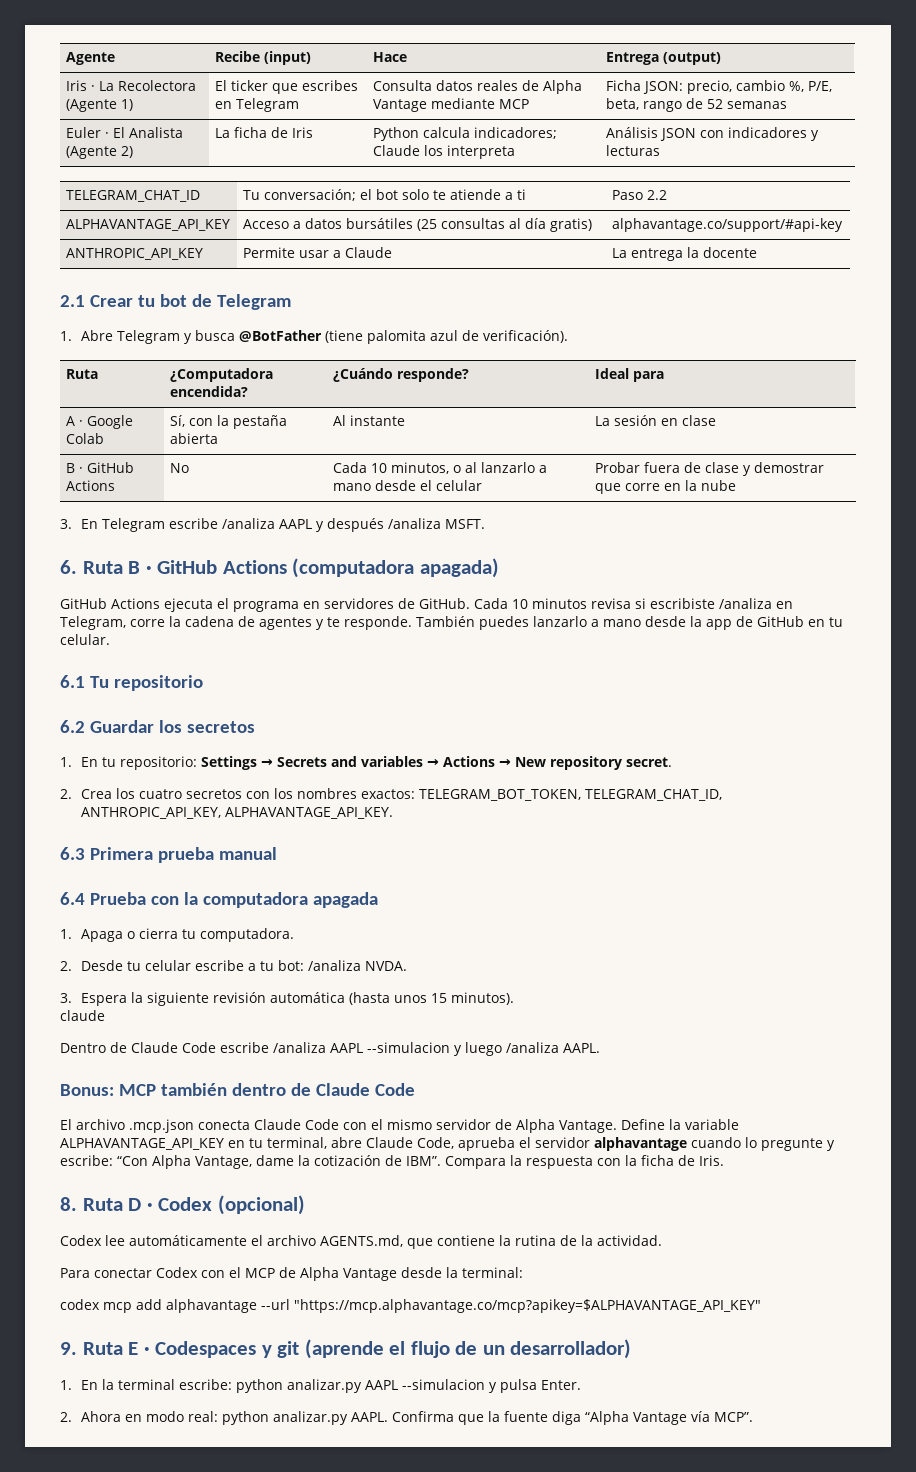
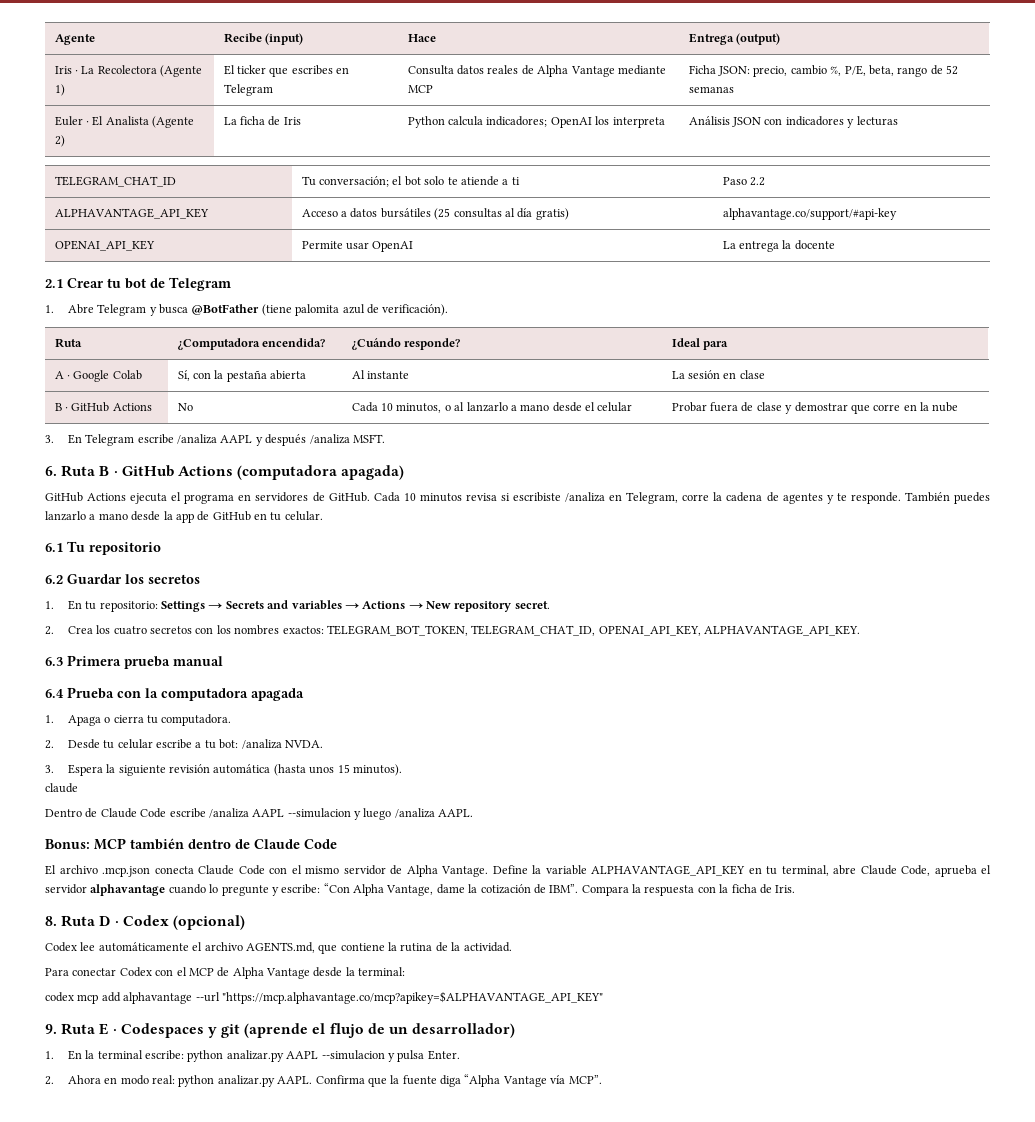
[373,145,421,156] Claude -> [550,117,592,128] OpenAI
[66,248,204,260] ANTHROPIC_API_KEY -> [54,240,155,251] OPENAI_API_KEY
[333,247,393,258] a Claude -> [372,241,414,252] OpenAI
[80,807,221,819] ANTHROPIC_API_KEY, -> [598,625,701,636] OPENAI_API_KEY,

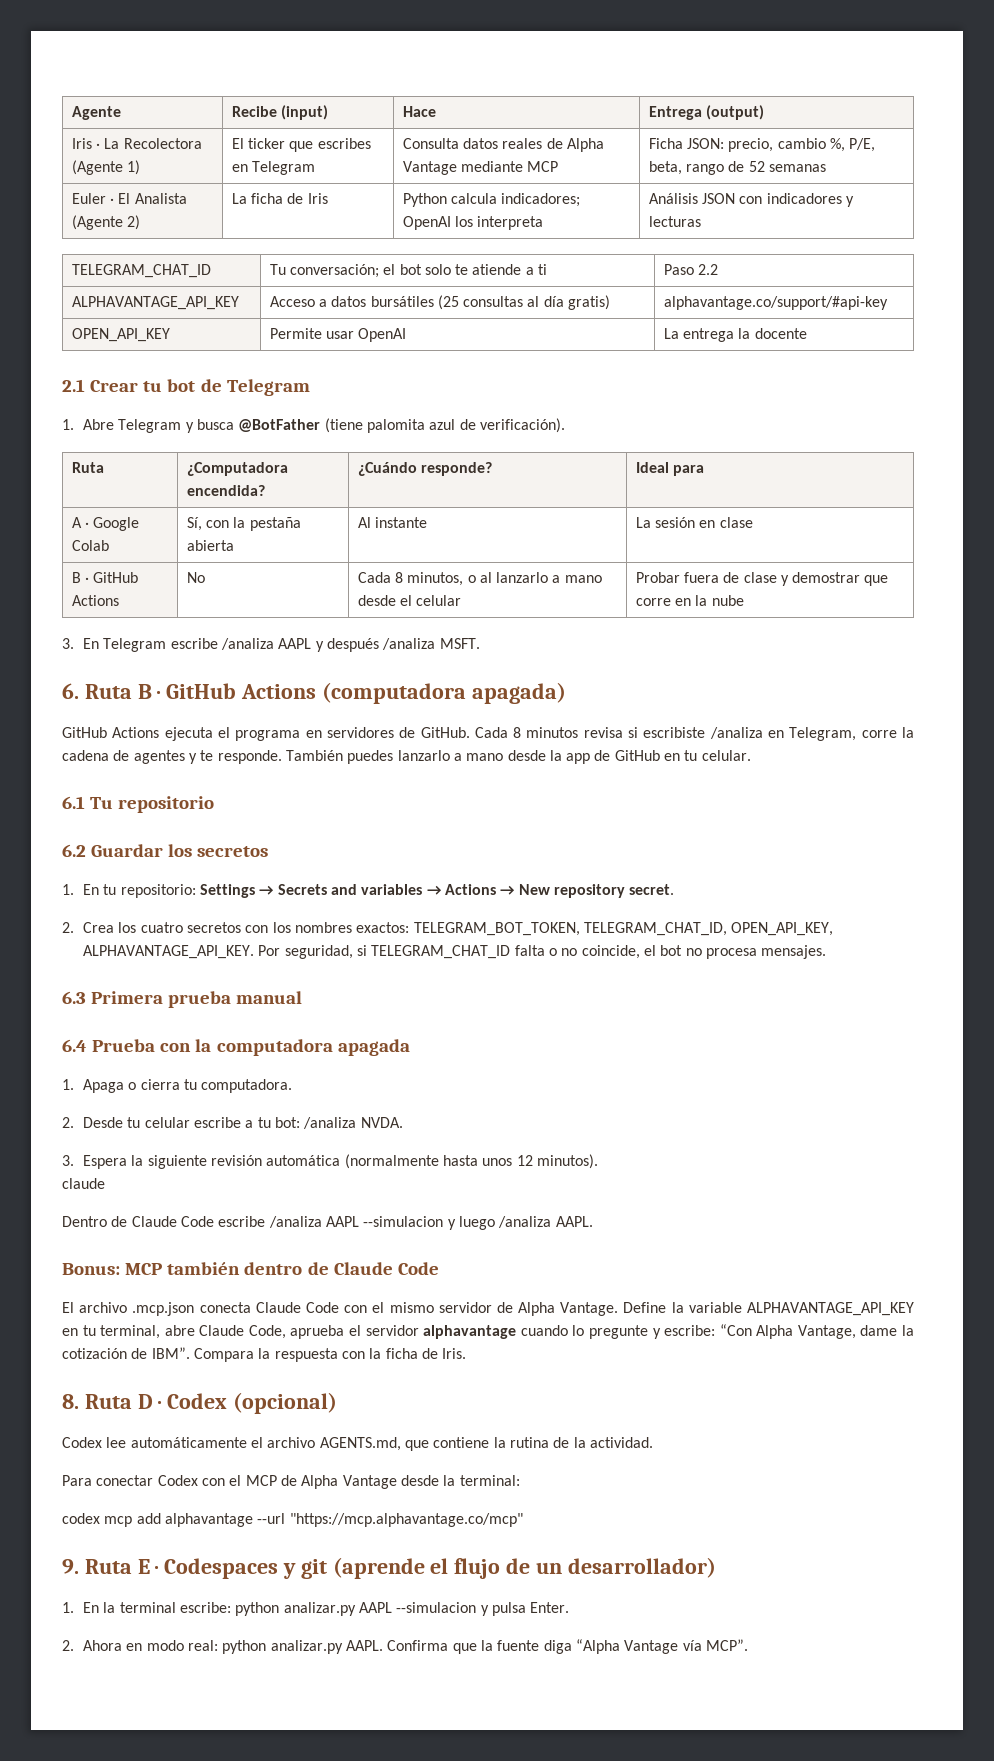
[54,240,155,251] OPENAI_API_KEY -> [71,328,170,342] OPEN_API_KEY
[381,403,394,411] 10 -> [394,572,403,583] 8
[403,493,416,501] 10 -> [513,727,522,738] 8
[598,625,701,636] OPENAI_API_KEY, -> [731,922,834,936] OPEN_API_KEY,
(861, 630) none -> [258,945,827,959] Por seguridad, si TELEGRAM_CHAT_ID falta o no coincide, el bot no procesa mensajes.
[273,764,350,776] (hasta unos 15 -> [344,1154,533,1169] (normalmente hasta unos 12
[221,991,603,1004] "https://mcp.alphavantage.co/mcp?apikey=$ALPHAVANTAGE_API_KEY" -> [289,1513,523,1527] "https://mcp.alphavantage.co/mcp"

